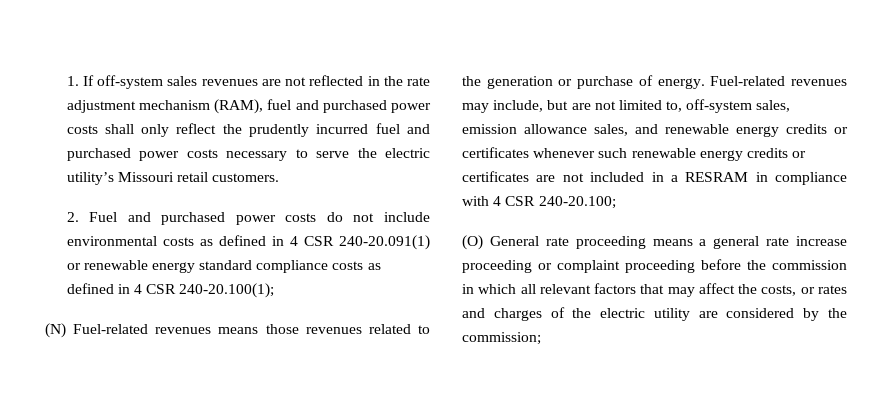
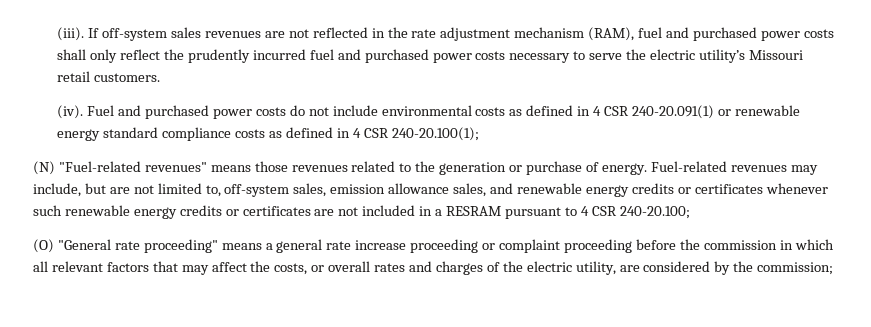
[66,76,79,86] 1. -> [57,27,85,41] (iii).
[66,212,79,222] 2. -> [57,105,84,119] (iv).
[73,324,212,334] Fuel-related revenues -> [58,161,207,172] "Fuel-related revenues"
[755,172,847,185] [462,196,489,206] in compliance with -> [504,207,577,219] pursuant to
[489,236,646,249] General rate proceeding -> [57,239,218,253] "General rate proceeding"
(815, 290) none -> [328,261,371,272] overall
[653,308,690,321] utility -> [575,261,616,275] utility,

